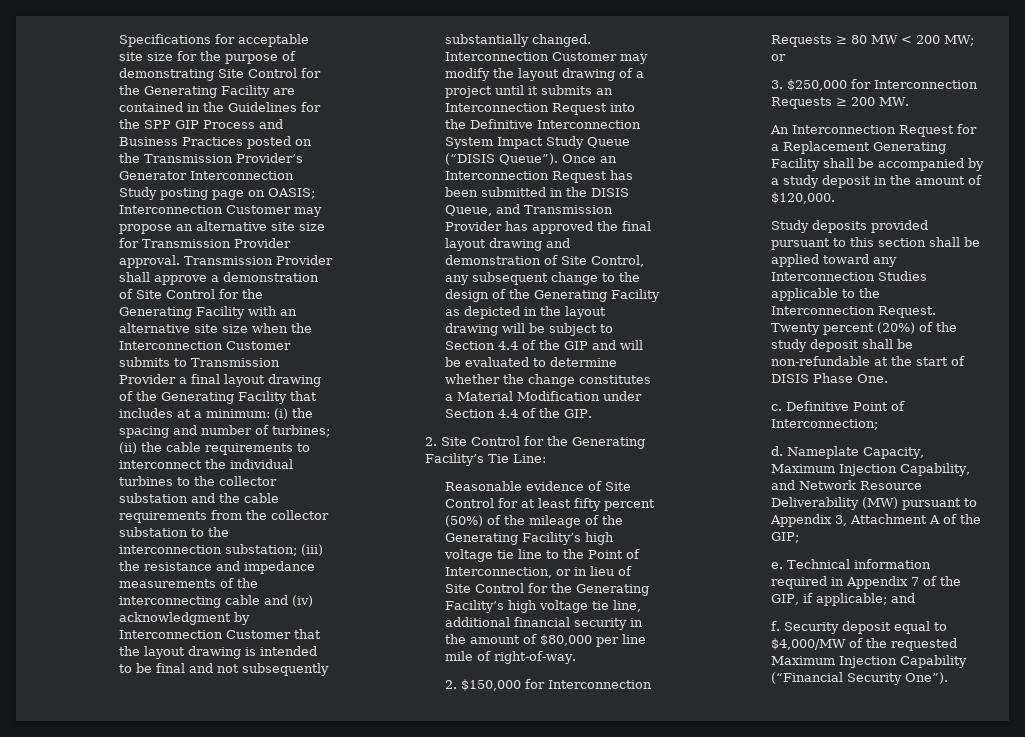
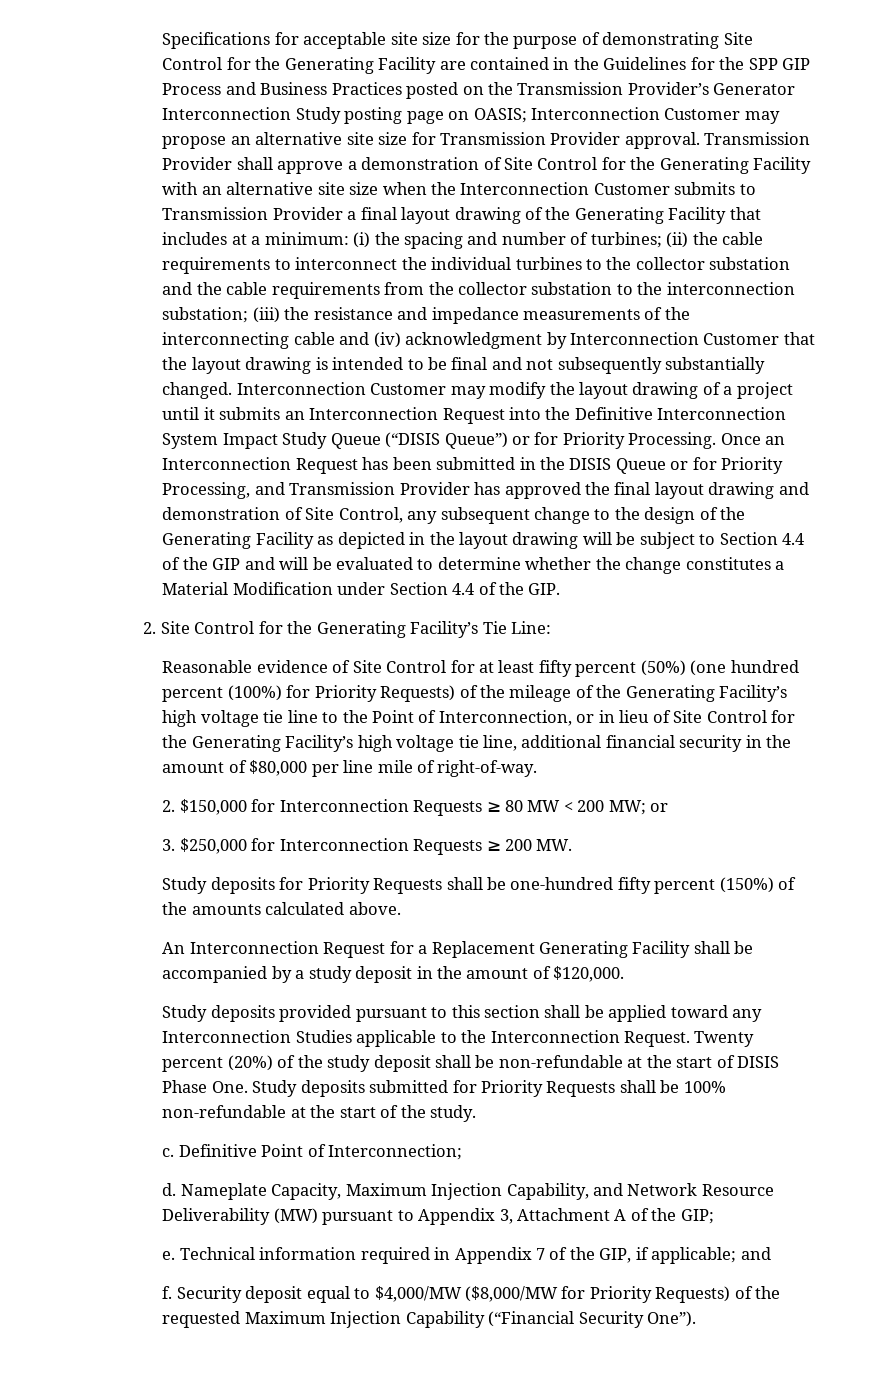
[499,153,559,165] Queue”). -> [444,432,717,449] Queue”) or for Priority Processing.
[445,205,493,216] Queue, -> [615,457,784,474] [162,482,251,499] Queue or for Priority Processing,
(484, 521) none -> [690,660,799,676] [162,685,456,702] (one hundred percent (100%) for Priority Requests)
(910, 101) none -> [162,877,797,894] [162,902,401,915] // Study deposits for Priority Requests shall be one-hundred fifty percent (150%) of the amounts calculated above.
(889, 378) none -> [252,1080,726,1097] [162,1105,476,1122] Study deposits submitted for Priority Requests shall be 100% non-refundable at the start of the study.
(847, 644) none -> [464,1286,731,1303] ($8,000/MW for Priority Requests)

